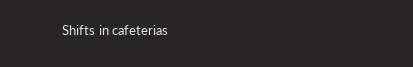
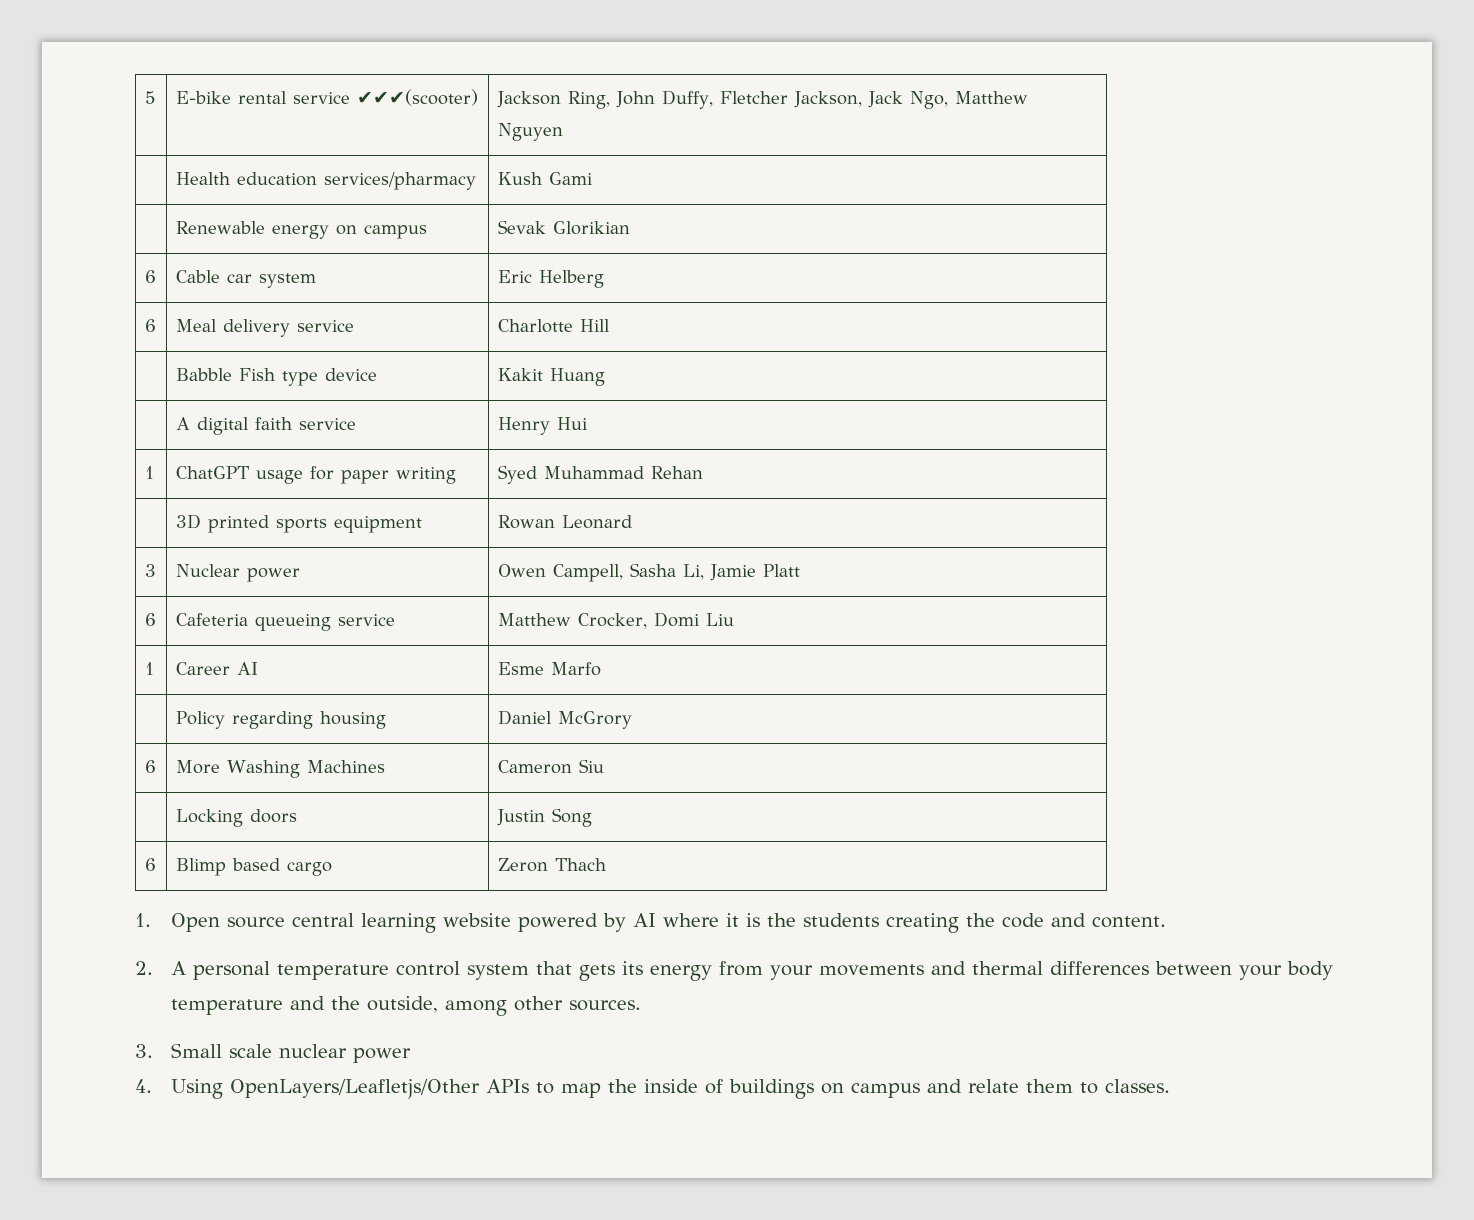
[62,25,169,35] Shifts in cafeterias -> [144,91,156,104] [175,89,478,106] [496,90,1028,109] [497,123,563,141] [175,172,476,190] [497,172,592,185] [175,221,427,239] [497,220,630,235] [144,270,156,283] [175,270,316,288] [497,270,604,288] [144,319,156,332] [175,319,354,337] [497,319,610,333] [175,368,377,386] [497,368,605,386] [175,417,356,435] [497,417,587,435] [144,466,154,479] [175,466,456,484] [497,465,703,484] [175,514,422,533] [497,515,632,529] [144,564,156,577] [175,564,300,582] [497,563,800,582] [144,613,156,626] [175,613,395,631] [497,612,734,629] [144,662,154,675] [175,662,258,675] [497,662,601,676] [175,711,386,729] [497,710,632,729] [144,760,156,773] [175,760,385,778] [497,759,604,774] [175,809,297,827] [496,808,592,827] [144,858,156,871] [175,858,332,876] [497,858,606,872] [135,913,1166,933] [135,961,1333,981] [170,996,641,1016] [135,1043,411,1063] [135,1079,1170,1099] 5 | E-bike rental service ✔✔✔(scooter) | Jackson Ring, John Duffy, Fletcher Jackson, Jack Ngo, Matthew Nguyen // | Health education services/pharmacy | Kush Gami // | Renewable energy on campus | Sevak Glorikian // 6 | Cable car system | Eric Helberg // 6 | Meal delivery service | Charlotte Hill // | Babble Fish type device | Kakit Huang // | A digital faith service | Henry Hui // 1 | ChatGPT usage for paper writing | Syed Muhammad Rehan // | 3D printed sports equipment | Rowan Leonard // 3 | Nuclear power | Owen Campell, Sasha Li, Jamie Platt // 6 | Cafeteria queueing service | Matthew Crocker, Domi Liu // 1 | Career AI | Esme Marfo // | Policy regarding housing | Daniel McGrory // 6 | More Washing Machines | Cameron Siu // | Locking doors | Justin Song // 6 | Blimp based cargo | Zeron Thach // 1. Open source central learning website powered by AI where it is the students creating the code and content. // 2. A personal temperature control system that gets its energy from your movements and thermal differences between your body temperature and the outside, among other sources. // 3. Small scale nuclear power // 4. Using OpenLayers/Leafletjs/Other APIs to map the inside of buildings on campus and relate them to classes.

